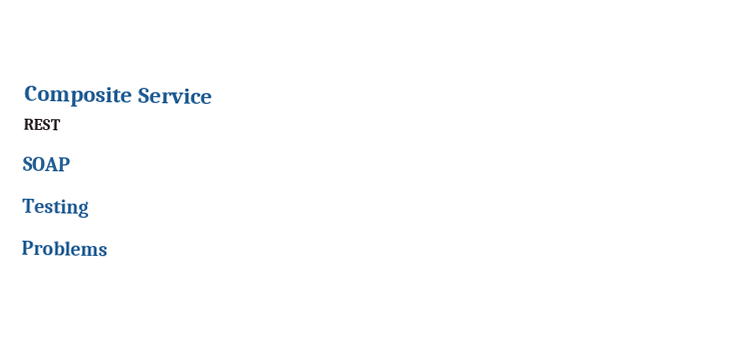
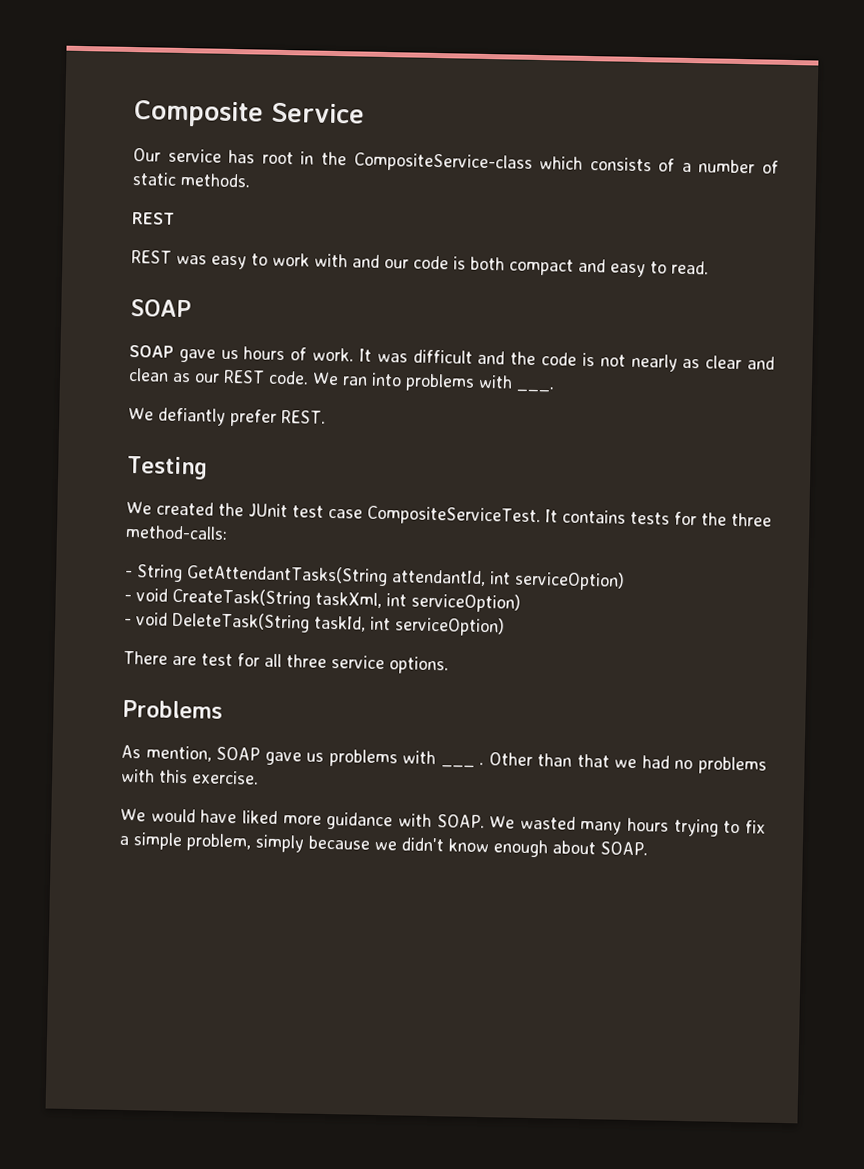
[23,118,61,131] [22,156,71,172] [22,198,89,218] [21,239,108,257] REST // SOAP // Testing // Problems -> [133,148,780,174] [132,172,251,188] [132,212,175,225] [131,250,709,278] [130,299,192,318] [129,344,776,372] [128,367,554,393] [128,406,326,427] [127,455,208,480] [126,500,773,527] [125,524,228,540] [125,564,625,591] [124,587,521,613] [124,611,505,637] [123,650,449,675] [122,699,223,719] [121,744,767,775] [121,768,259,785] [120,807,766,837] [119,832,648,858] Our service has root in the CompositeService-class which consists of a number of static methods. // REST // REST was easy to work with and our code is both compact and easy to read. // SOAP // SOAP gave us hours of work. It was difficult and the code is not nearly as clear and clean as our REST code. We ran into problems with ___. // We defiantly prefer REST. // Testing // We created the JUnit test case CompositeServiceTest. It contains tests for the three method-calls: // - String GetAttendantTasks(String attendantId, int serviceOption) // - void CreateTask(String taskXml, int serviceOption) // - void DeleteTask(String taskId, int serviceOption) // There are test for all three service options. // Problems // As mention, SOAP gave us problems with ___ . Other than that we had no problems with this exercise. // We would have liked more guidance with SOAP. We wasted many hours trying to fix a simple problem, simply because we didn't know enough about SOAP.

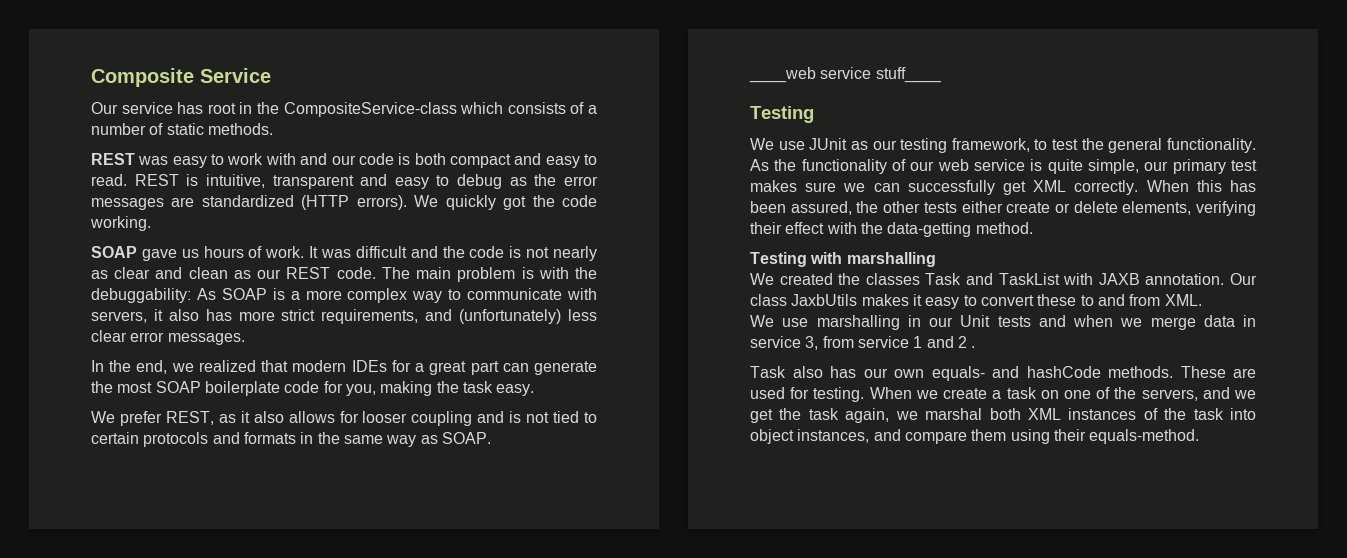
[131,250,172,264] // REST -> (135, 159) none
[130,299,192,318] // SOAP -> [134,174,598,189] [91,195,598,210] [90,216,151,231] REST is intuitive, transparent and easy to debug as the error messages are standardized (HTTP errors). We quickly got the code working.
[312,371,554,393] [128,406,326,427] [127,455,208,480] [126,500,773,527] [125,524,228,540] [125,564,625,591] [124,587,521,613] [124,611,505,637] [123,650,449,675] [122,699,223,719] [121,744,767,775] [121,768,259,785] [120,807,766,837] [119,832,648,858] We ran into problems with ___. // We defiantly prefer REST. // Testing // We created the JUnit test case CompositeServiceTest. It contains tests for the three method-calls: // - String GetAttendantTasks(String attendantId, int serviceOption) // - void CreateTask(String taskXml, int serviceOption) // - void DeleteTask(String taskId, int serviceOption) // There are test for all three service options. // Problems // As mention, SOAP gave us problems with ___ . Other than that we had no problems with this exercise. // We would have liked more guidance with SOAP. We wasted many hours trying to fix a simple problem, simply because we didn't know enough about SOAP. -> [381,267,597,282] [91,288,597,303] [91,309,597,324] [91,330,245,345] [91,360,597,375] [91,381,535,396] [91,411,597,426] [91,432,491,447] [749,67,942,83] [750,106,814,123] [750,138,1256,153] [750,159,1257,174] [750,180,1256,195] [750,201,1256,216] [750,222,1033,237] [750,252,936,267] [750,273,1257,285] [750,294,1202,309] [750,315,1256,330] [750,336,976,350] [750,366,1256,381] [750,387,1256,402] [750,408,1256,423] [750,429,1200,444] The main problem is with the debuggability: As SOAP is a more complex way to communicate with servers, it also has more strict requirements, and (unfortunately) less clear error messages. // In the end, we realized that modern IDEs for a great part can generate the most SOAP boilerplate code for you, making the task easy. // We prefer REST, as it also allows for looser coupling and is not tied to certain protocols and formats in the same way as SOAP. // ____web service stuff____ // Testing // We use JUnit as our testing framework, to test the general functionality. As the functionality of our web service is quite simple, our primary test makes sure we can successfully get XML correctly. When this has been assured, the other tests either create or delete elements, verifying their effect with the data-getting method. // Testing with marshalling // We created the classes Task and TaskList with JAXB annotation. Our class JaxbUtils makes it easy to convert these to and from XML. // We use marshalling in our Unit tests and when we merge data in service 3, from service 1 and 2 . // Task also has our own equals- and hashCode methods. These are used for testing. When we create a task on one of the servers, and we get the task again, we marshal both XML instances of the task into object instances, and compare them using their equals-method.

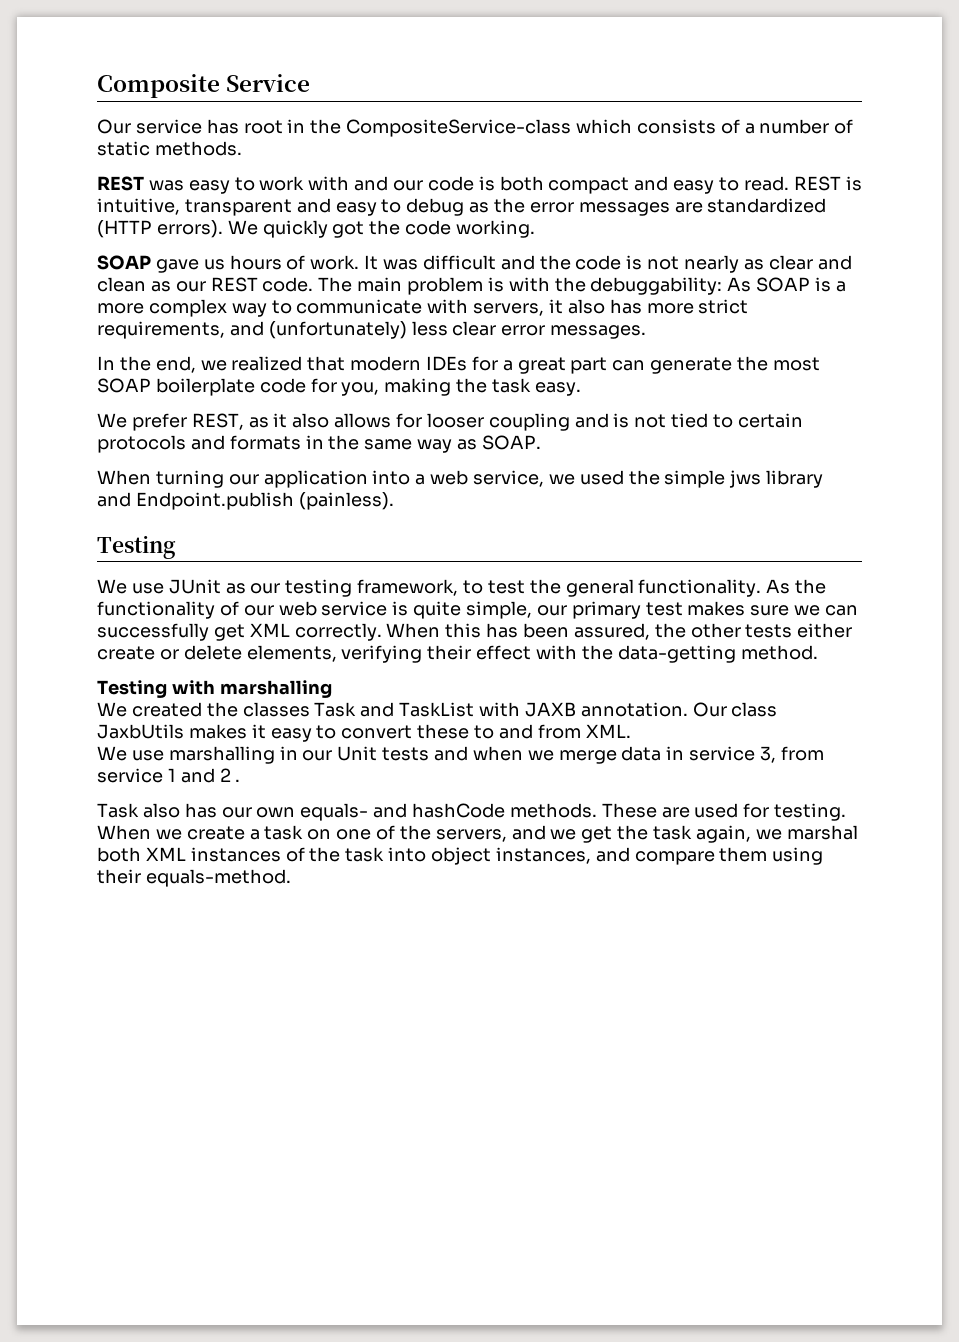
[749,67,942,83] ____web service stuff____ -> [97,470,824,488] [97,492,394,510] When turning our application into a web service, we used the simple jws library and Endpoint.publish (painless).

